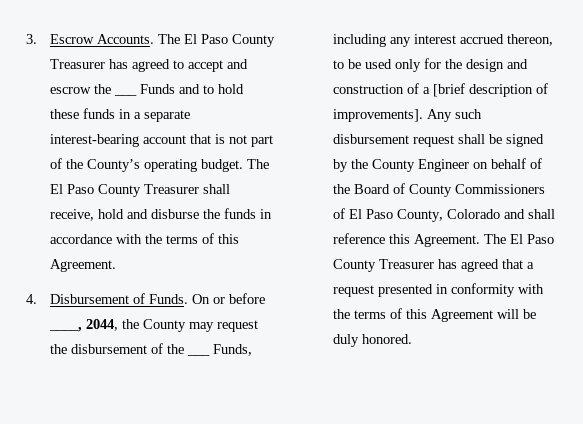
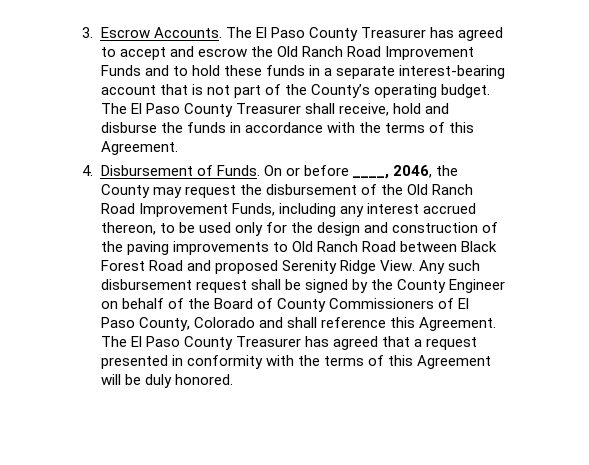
[113,94,137,96] ___ -> [276,46,474,60] Old Ranch Road Improvement
[85,319,118,331] 2044, -> [392,165,432,178] 2046,
[186,354,210,356] ___ -> [406,184,473,195] [100,203,228,217] Old Ranch Road Improvement
[422,83,548,97] [332,109,423,122] a [brief description of improvements]. -> [100,241,497,255] [100,260,415,274] the paving improvements to Old Ranch Road between Black Forest Road and proposed Serenity Ridge View.

